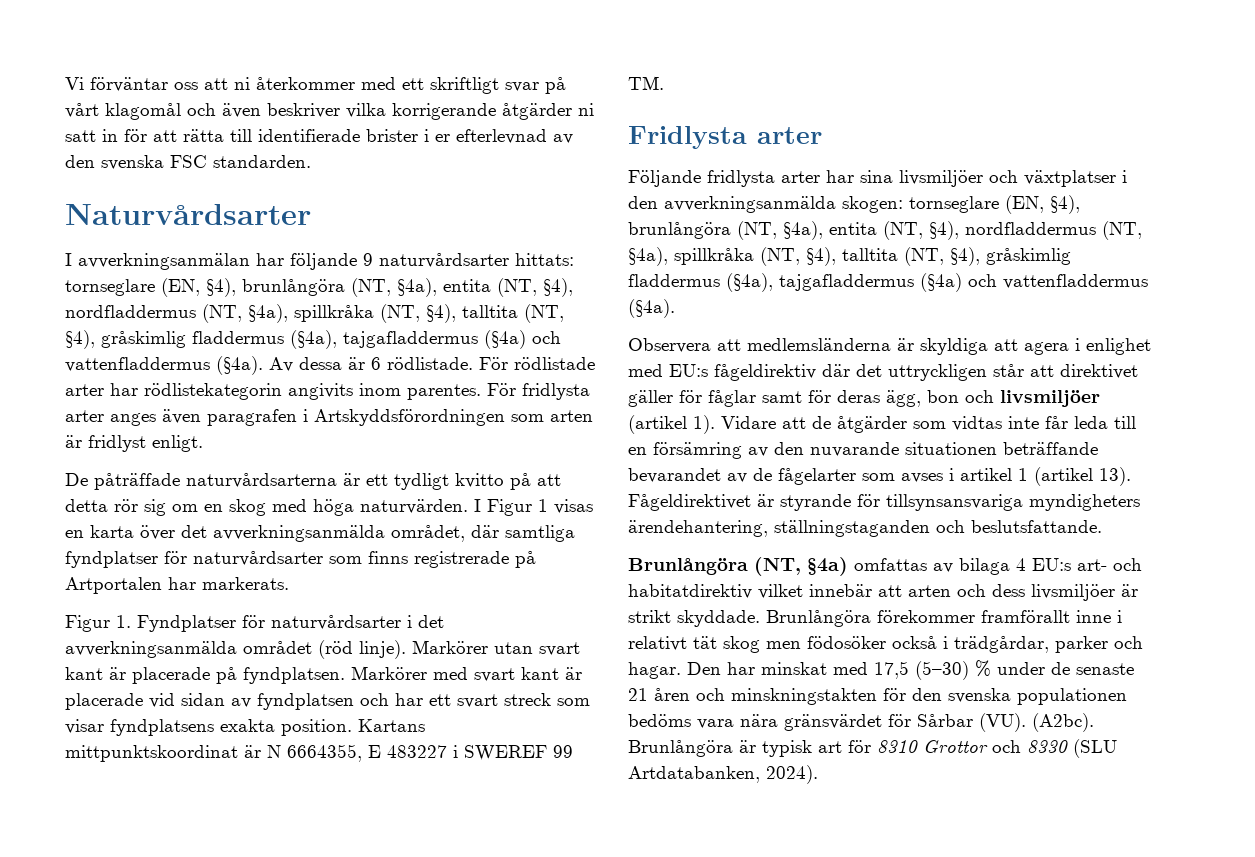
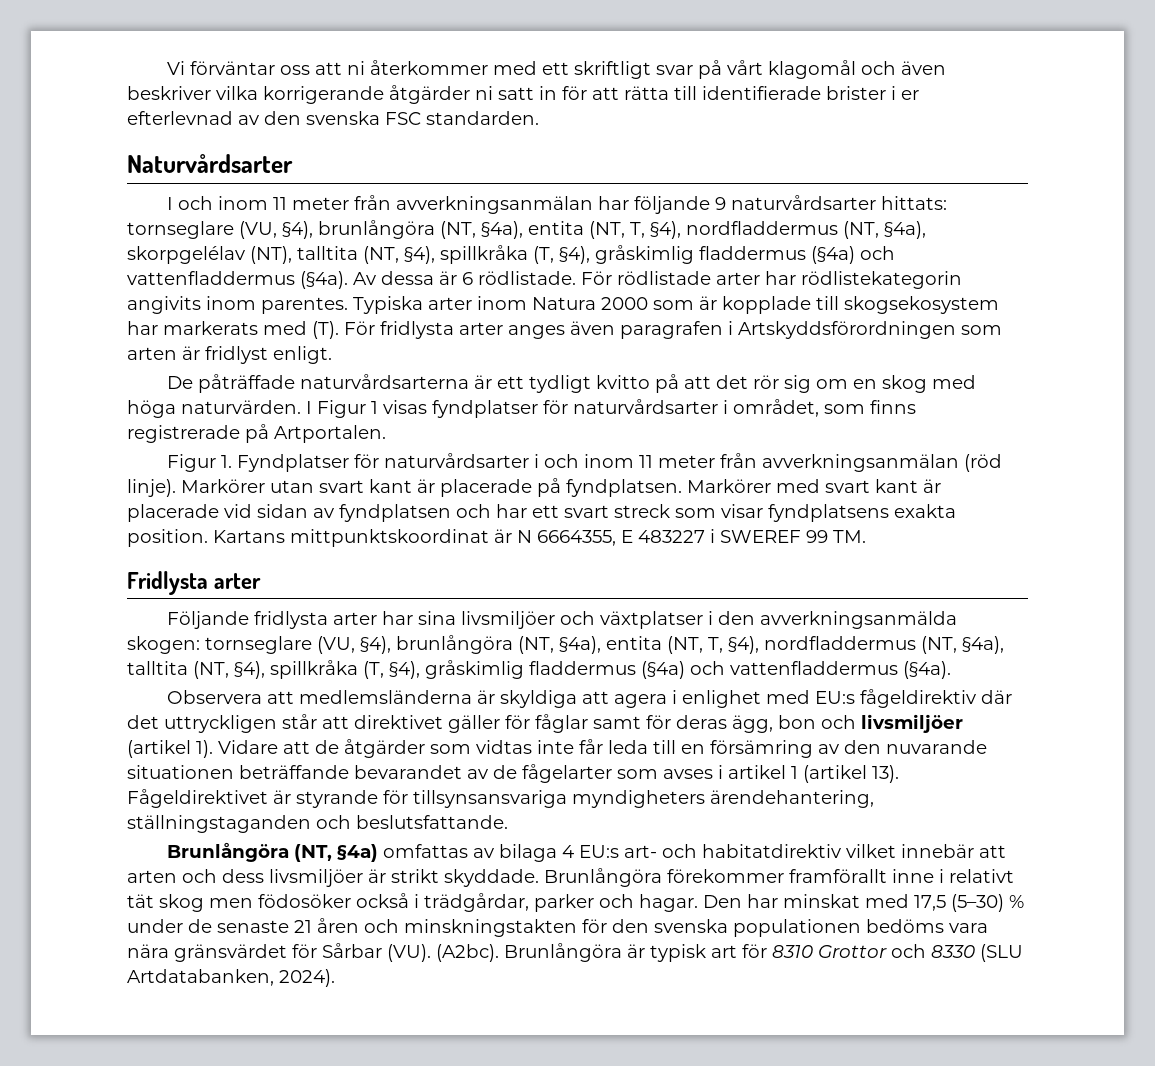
(72, 259) none -> [178,195,392,210] och inom 11 meter från
[161,278,573,297] [65,304,564,323] [65,330,478,349] (EN, §4), brunlångöra (NT, §4a), entita (NT, §4), nordfladdermus (NT, §4a), spillkråka (NT, §4), talltita (NT, §4), gråskimlig fladdermus (§4a), tajgafladdermus -> [239,220,926,239] [127,245,806,264] (VU, §4), brunlångöra (NT, §4a), entita (NT, T, §4), nordfladdermus (NT, §4a), skorpgelélav (NT), talltita (NT, §4), spillkråka (T, §4), gråskimlig fladdermus
(481, 392) none -> [353,296,999,314] [127,321,339,339] Typiska arter inom Natura 2000 som är kopplade till skogsekosystem har markerats med (T).
[65,499,108,512] detta -> [716,375,749,389] det
[65,525,575,542] en karta över det avverkningsanmälda området, där samtliga -> (427, 407) none
(323, 558) none -> [723,399,819,417] i området,
[65,577,289,594] Artportalen har markerats. -> [274,425,386,443] Artportalen.
[418,615,444,628] [65,641,312,658] det avverkningsanmälda området -> [544,453,960,472] och inom 11 meter från avverkningsanmälan
[1005,195,1080,214] [628,221,1142,240] [628,247,1071,266] [628,273,914,292] (EN, §4), brunlångöra (NT, §4a), entita (NT, §4), nordfladdermus (NT, §4a), spillkråka (NT, §4), talltita (NT, §4), gråskimlig fladdermus (§4a), tajgafladdermus -> [317,635,1004,654] [127,660,636,679] (VU, §4), brunlångöra (NT, §4a), entita (NT, T, §4), nordfladdermus (NT, §4a), talltita (NT, §4), spillkråka (T, §4), gråskimlig fladdermus

